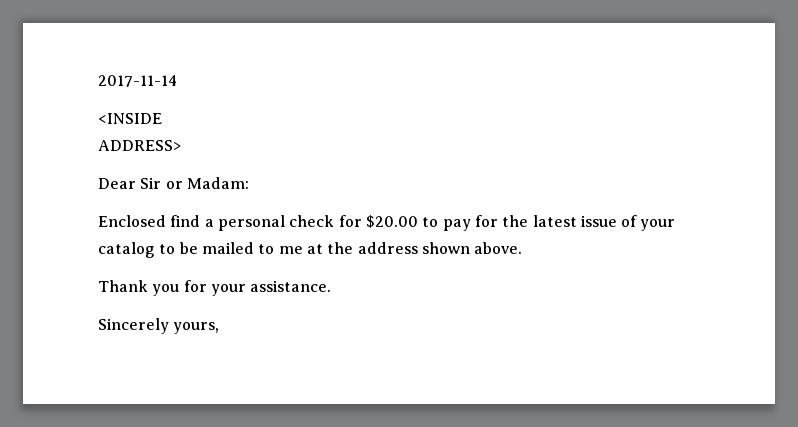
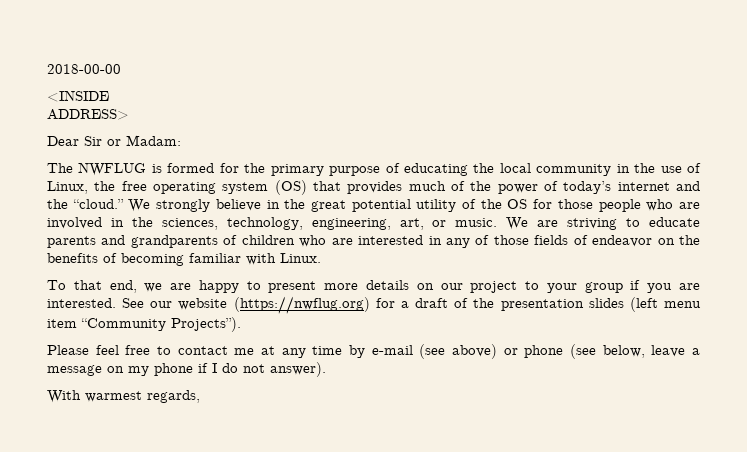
[98,75,177,87] 2017-11-14 -> [47,64,121,74] 2018-00-00
[98,215,676,231] [98,242,523,258] [98,280,332,296] [98,318,220,334] Enclosed find a personal check for $20.00 to pay for the latest issue of your catalog to be mailed to me at the address shown above. // Thank you for your assistance. // Sincerely yours, -> [47,162,701,176] [47,180,700,195] [47,199,700,212] [47,217,700,230] [47,235,700,248] [47,253,321,266] [47,280,701,293] [47,296,701,314] [47,317,241,332] [47,344,700,359] [47,362,326,377] [47,390,200,403] The NWFLUG is formed for the primary purpose of educating the local community in the use of Linux, the free operating system (OS) that provides much of the power of today’s internet and the “cloud.” We strongly believe in the great potential utility of the OS for those people who are involved in the sciences, technology, engineering, art, or music. We are striving to educate parents and grandparents of children who are interested in any of those fields of endeavor on the benefits of becoming familiar with Linux. // To that end, we are happy to present more details on our project to your group if you are interested. See our website (https://nwflug.org) for a draft of the presentation slides (left menu item “Community Projects”). // Please feel free to contact me at any time by e-mail (see above) or phone (see below, leave a message on my phone if I do not answer). // With warmest regards,

